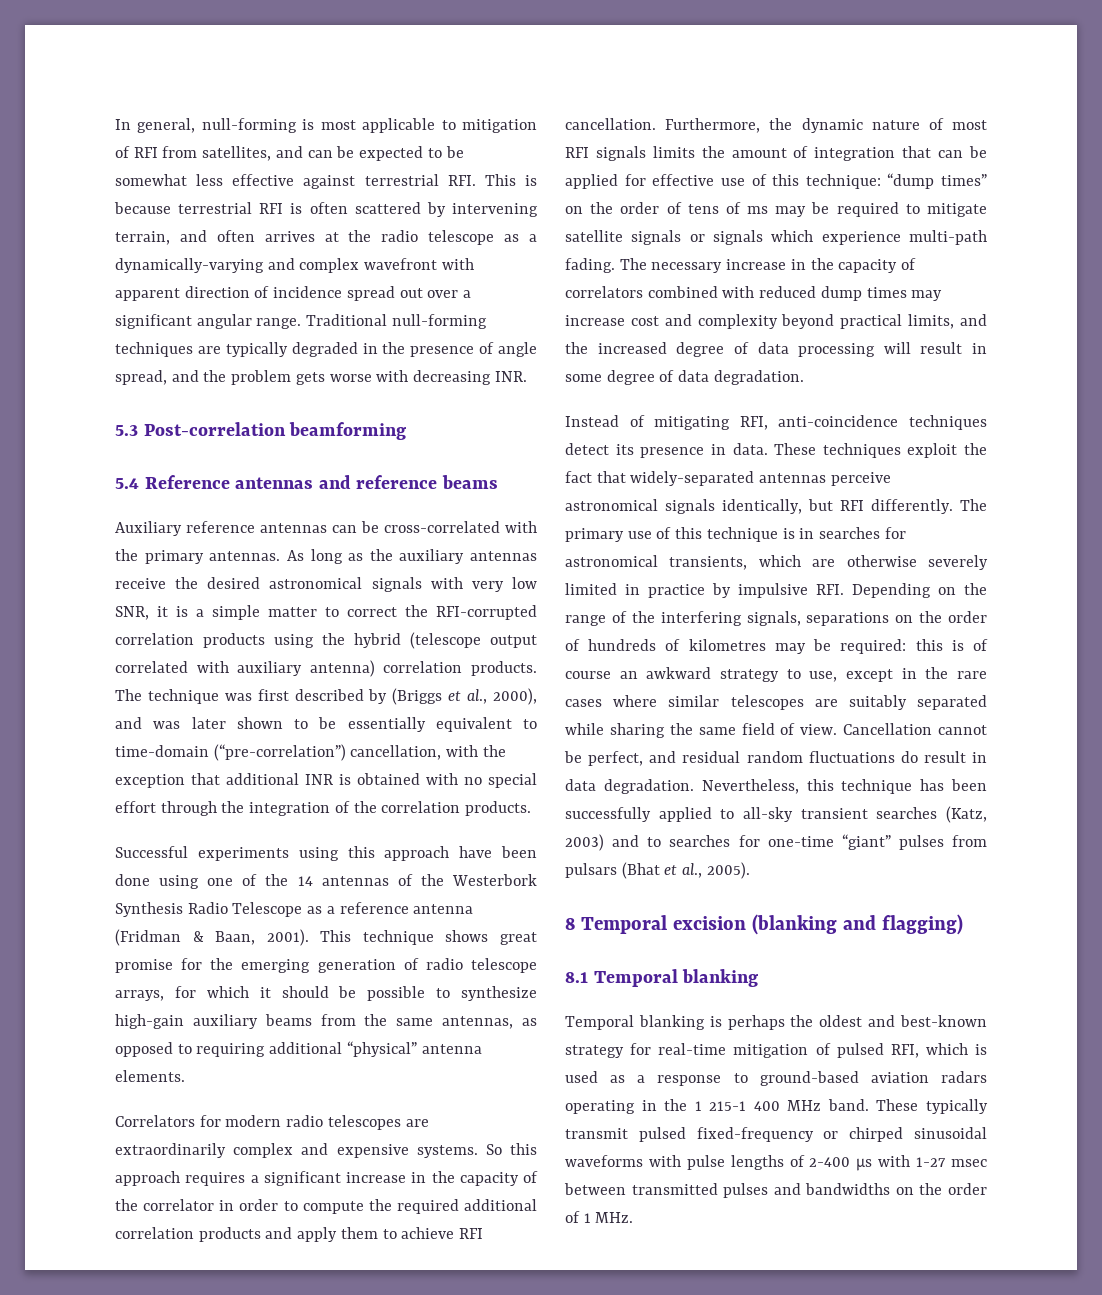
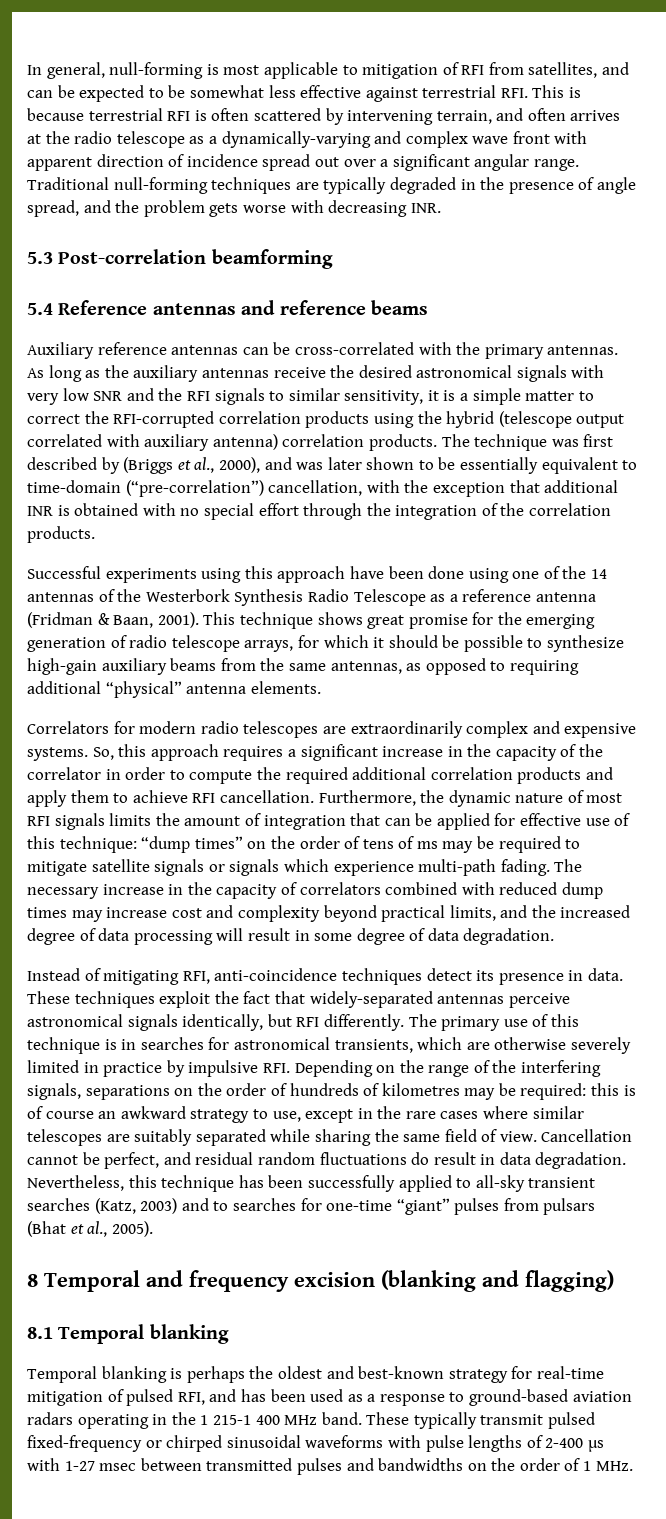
[364,258,438,270] wavefront -> [472,131,550,144] wave front
[115,606,149,620] SNR, -> [93,388,424,405] SNR and the RFI signals to similar sensitivity,
[485,1144,502,1155] So -> [92,747,114,760] So,
(667, 924) none -> [146,1270,289,1292] and frequency
[925,1043,987,1055] which is -> [209,1389,306,1402] and has been

